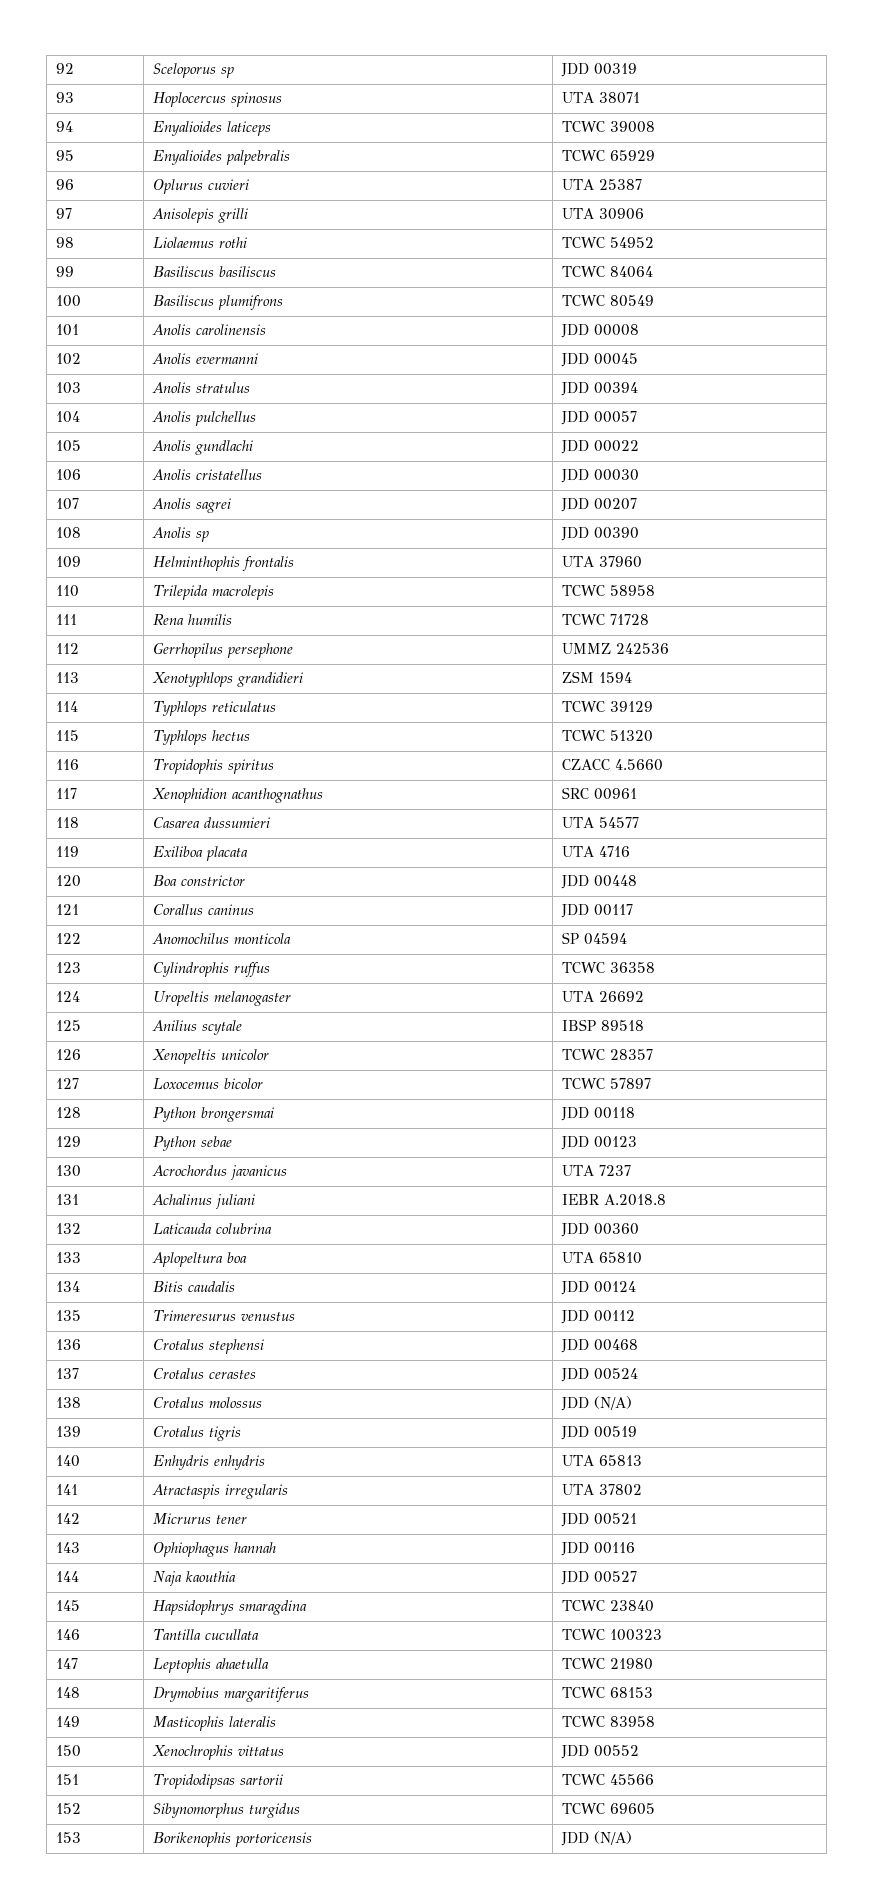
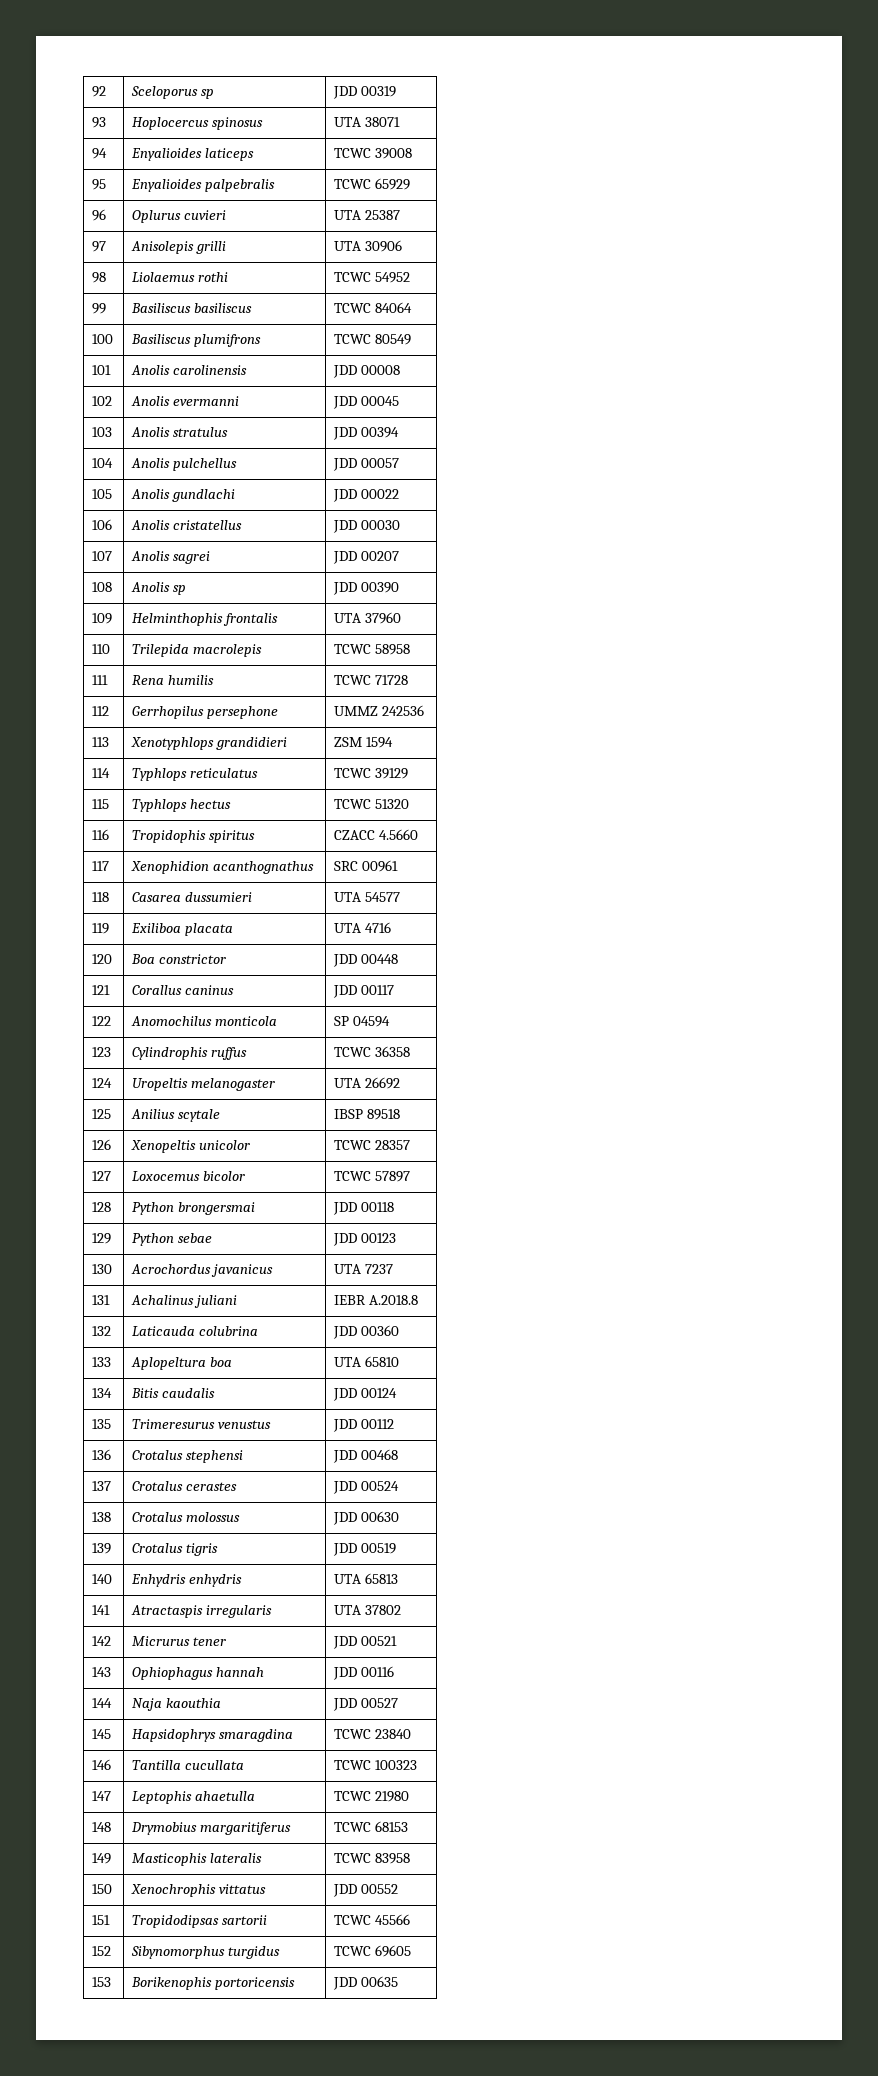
[593,1396,632,1410] (N/A) -> [361,1511,400,1522] 00630
[593,1831,632,1845] (N/A) -> [361,1976,399,1987] 00635

